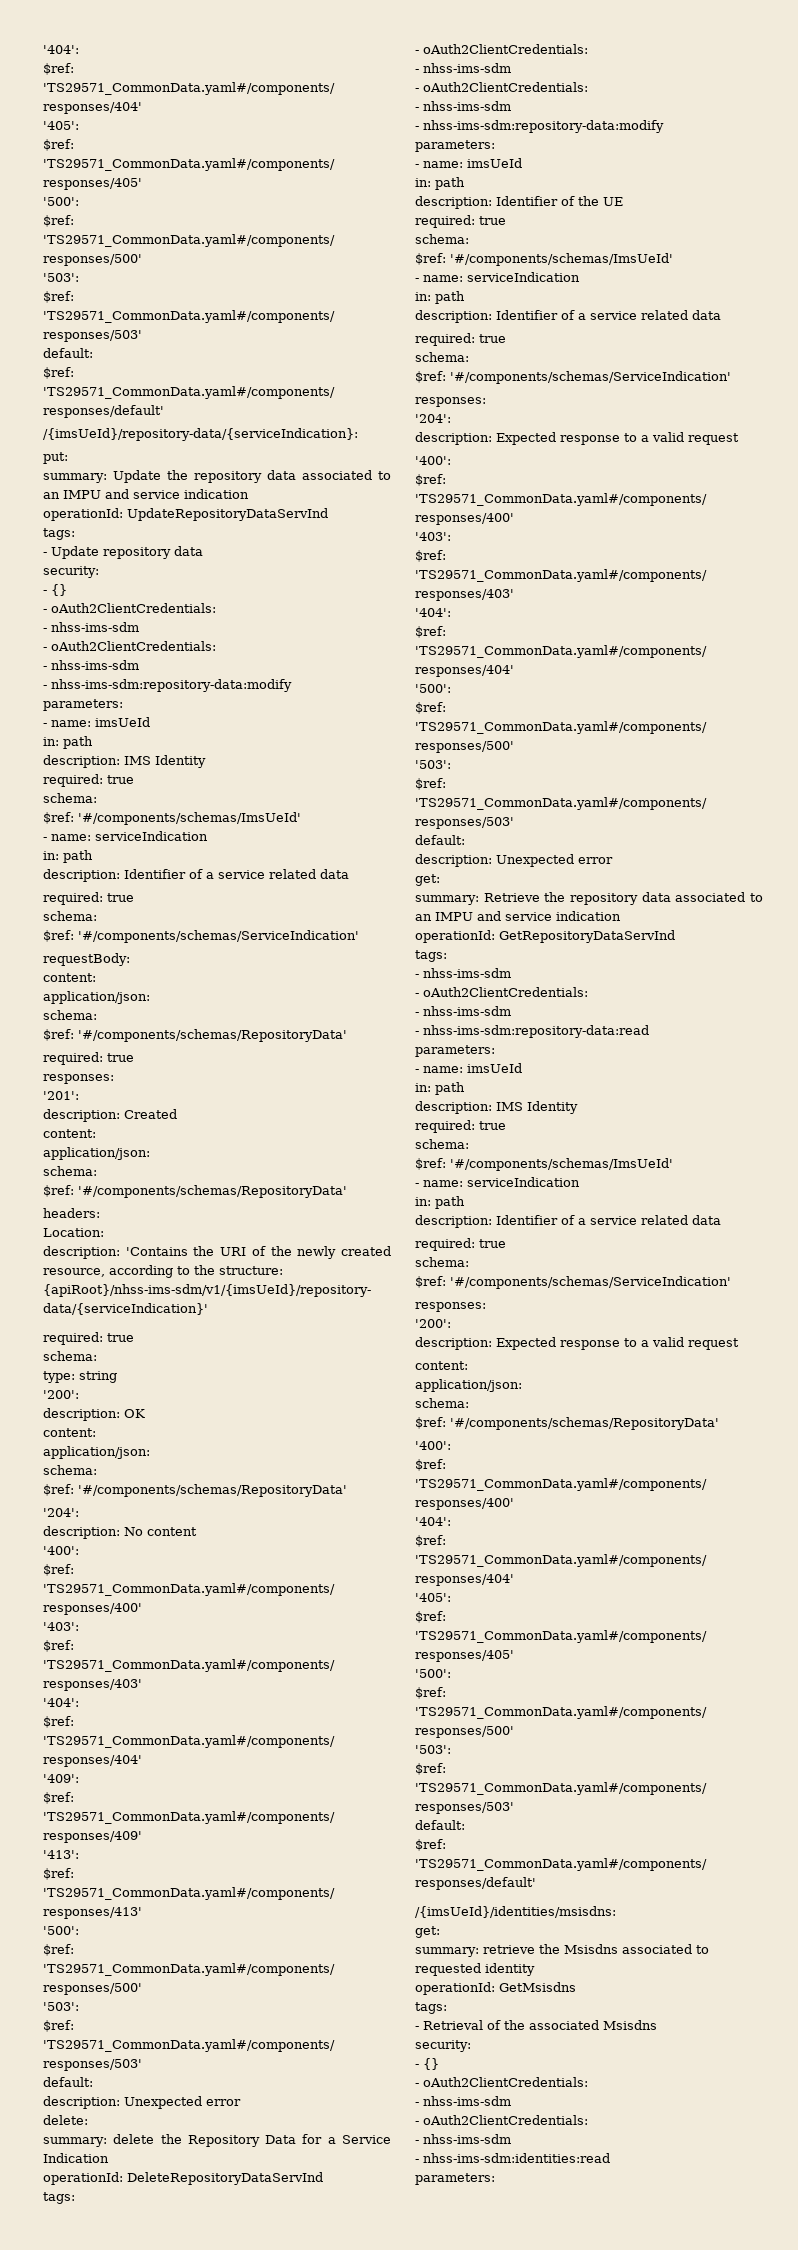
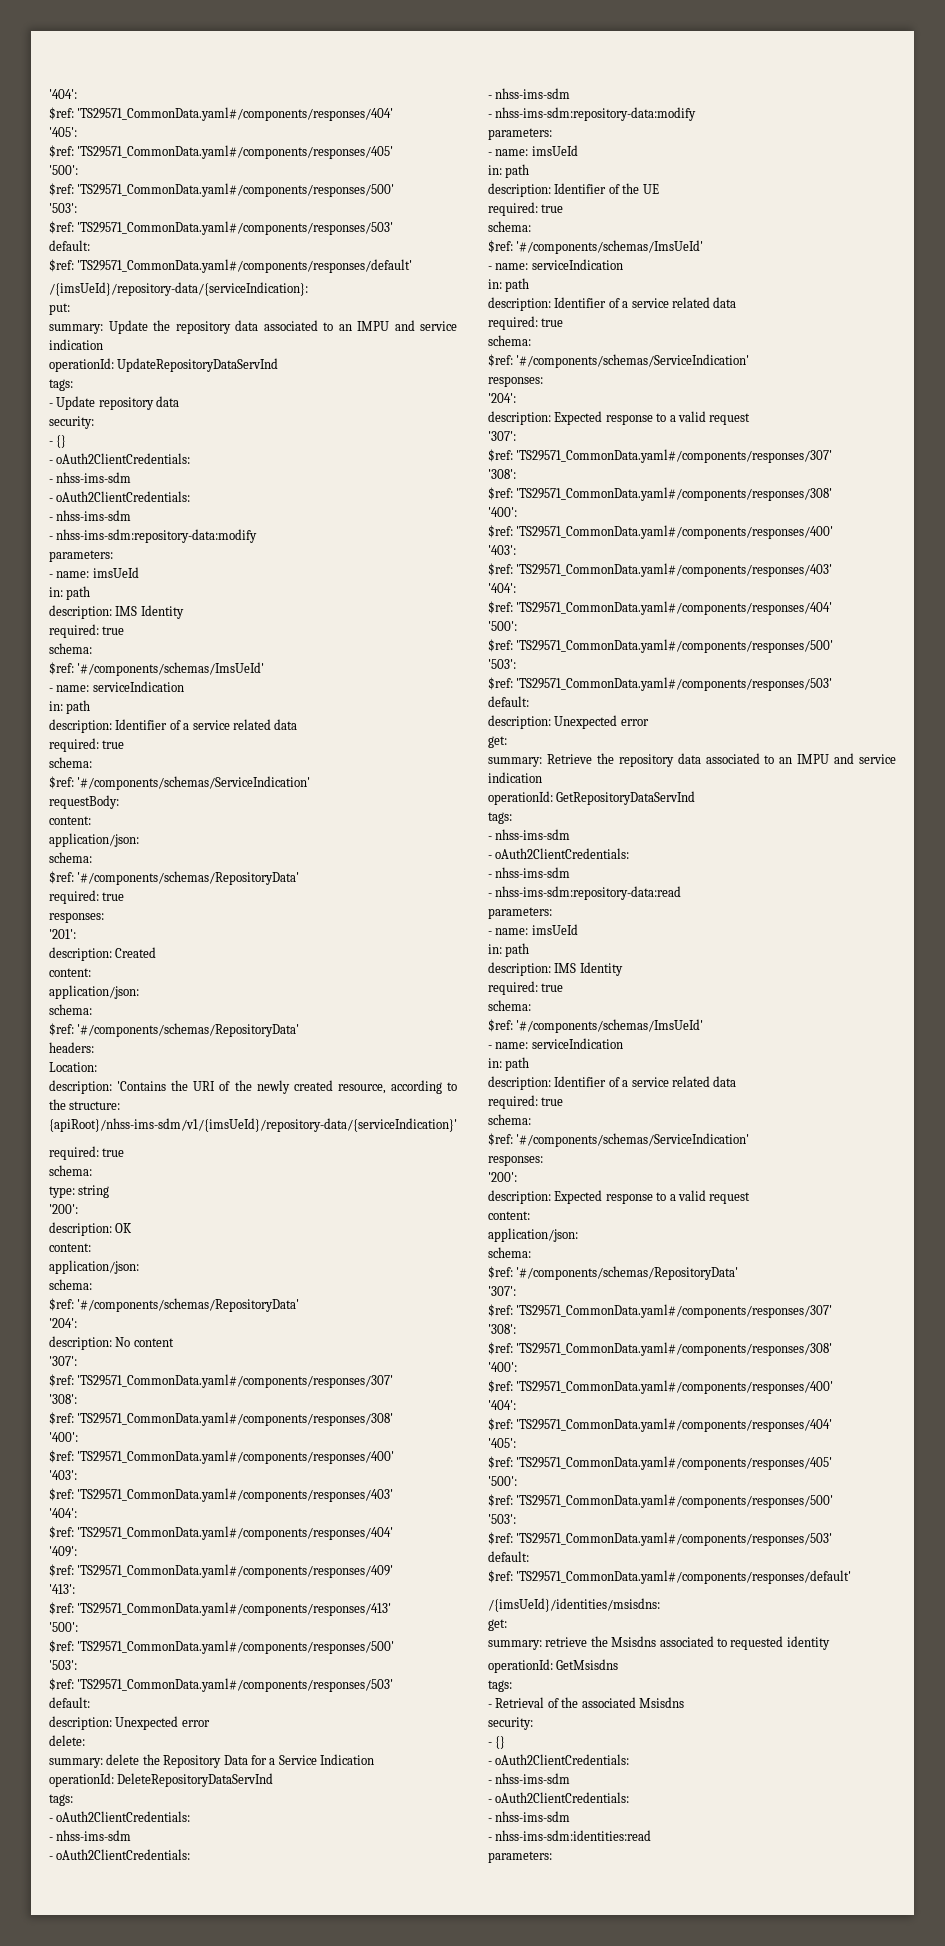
(197, 1531) none -> [49,1356,77,1366] [49,1374,394,1388] [49,1394,77,1404] [49,1412,394,1426] // '307': // $ref: 'TS29571_CommonData.yaml#/components/responses/307' // '308': // $ref: 'TS29571_CommonData.yaml#/components/responses/308'
(739, 439) none -> [488,431,516,441] [488,449,833,463] [488,469,516,479] [488,487,833,501] // '307': // $ref: 'TS29571_CommonData.yaml#/components/responses/307' // '308': // $ref: 'TS29571_CommonData.yaml#/components/responses/308'
(719, 1423) none -> [488,1286,516,1296] [488,1304,833,1318] [488,1324,516,1334] [488,1342,833,1356] // '307': // $ref: 'TS29571_CommonData.yaml#/components/responses/307' // '308': // $ref: 'TS29571_CommonData.yaml#/components/responses/308'

